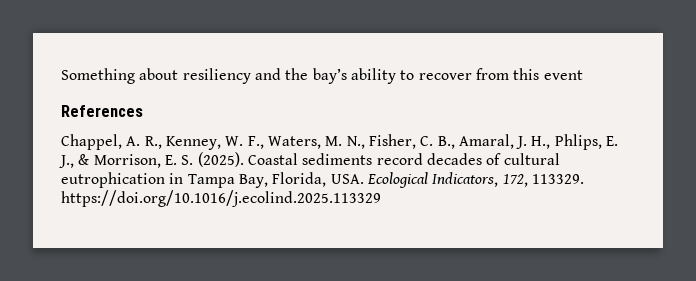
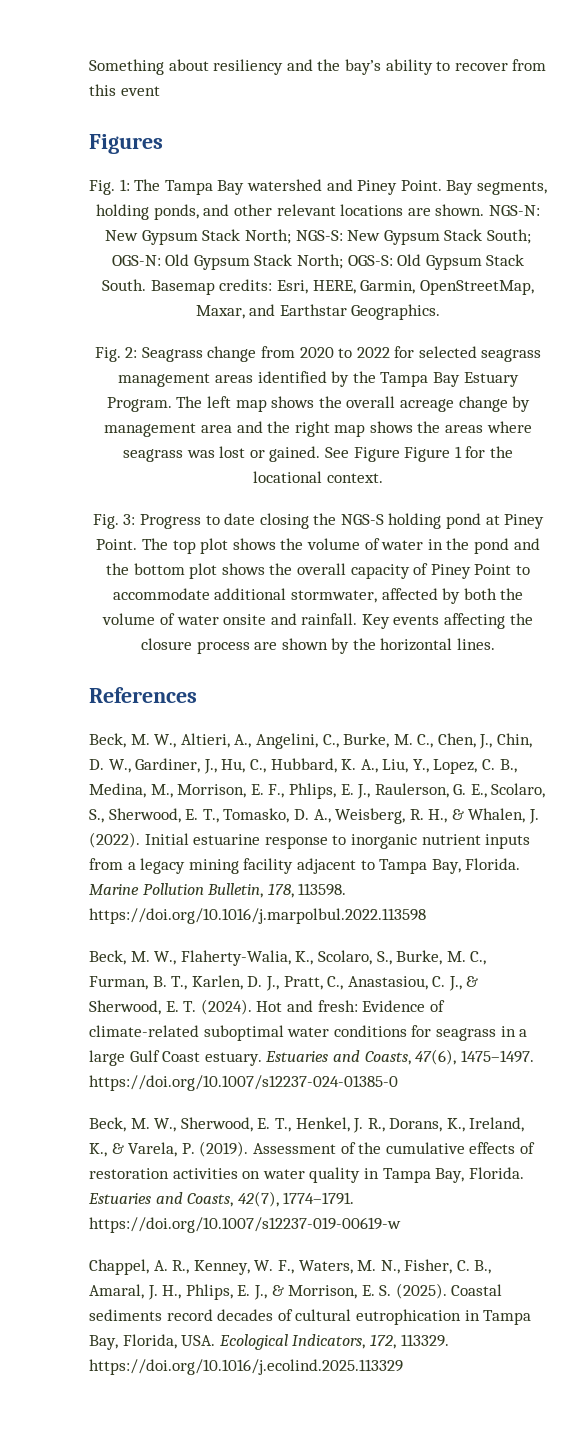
[61,105,143,117] References -> [89,134,163,154] [89,179,547,195] [96,204,540,220] [105,229,531,245] [111,254,525,270] [102,279,534,295] [195,304,441,320] [94,346,542,362] [118,371,519,387] [106,396,531,412] [104,421,532,437] [123,446,513,462] [253,471,383,483] [92,513,545,529] [96,538,540,554] [106,563,530,579] [112,588,524,604] [102,613,533,629] [140,638,496,654] [89,687,197,703] [89,733,533,749] [89,758,517,774] [89,783,546,799] [89,808,540,824] [89,832,531,849] [89,858,521,874] [89,883,347,898] [89,908,426,924] [89,950,487,966] [89,975,479,991] [89,999,445,1015] [89,1025,528,1041] [89,1049,534,1066] [89,1075,398,1091] [89,1117,525,1133] [89,1141,535,1157] [89,1167,524,1183] [88,1191,355,1207] [89,1217,401,1233] Figures // Fig. 1: The Tampa Bay watershed and Piney Point. Bay segments, holding ponds, and other relevant locations are shown. NGS-N: New Gypsum Stack North; NGS-S: New Gypsum Stack South; OGS-N: Old Gypsum Stack North; OGS-S: Old Gypsum Stack South. Basemap credits: Esri, HERE, Garmin, OpenStreetMap, Maxar, and Earthstar Geographics. // Fig. 2: Seagrass change from 2020 to 2022 for selected seagrass management areas identified by the Tampa Bay Estuary Program. The left map shows the overall acreage change by management area and the right map shows the areas where seagrass was lost or gained. See Figure Figure 1 for the locational context. // Fig. 3: Progress to date closing the NGS-S holding pond at Piney Point. The top plot shows the volume of water in the pond and the bottom plot shows the overall capacity of Piney Point to accommodate additional stormwater, affected by both the volume of water onsite and rainfall. Key events affecting the closure process are shown by the horizontal lines. // References // Beck, M. W., Altieri, A., Angelini, C., Burke, M. C., Chen, J., Chin, D. W., Gardiner, J., Hu, C., Hubbard, K. A., Liu, Y., Lopez, C. B., Medina, M., Morrison, E. F., Phlips, E. J., Raulerson, G. E., Scolaro, S., Sherwood, E. T., Tomasko, D. A., Weisberg, R. H., & Whalen, J. (2022). Initial estuarine response to inorganic nutrient inputs from a legacy mining facility adjacent to Tampa Bay, Florida. Marine Pollution Bulletin, 178, 113598. https://doi.org/10.1016/j.marpolbul.2022.113598 // Beck, M. W., Flaherty-Walia, K., Scolaro, S., Burke, M. C., Furman, B. T., Karlen, D. J., Pratt, C., Anastasiou, C. J., & Sherwood, E. T. (2024). Hot and fresh: Evidence of climate-related suboptimal water conditions for seagrass in a large Gulf Coast estuary. Estuaries and Coasts, 47(6), 1475–1497. https://doi.org/10.1007/s12237-024-01385-0 // Beck, M. W., Sherwood, E. T., Henkel, J. R., Dorans, K., Ireland, K., & Varela, P. (2019). Assessment of the cumulative effects of restoration activities on water quality in Tampa Bay, Florida. Estuaries and Coasts, 42(7), 1774–1791. https://doi.org/10.1007/s12237-019-00619-w

